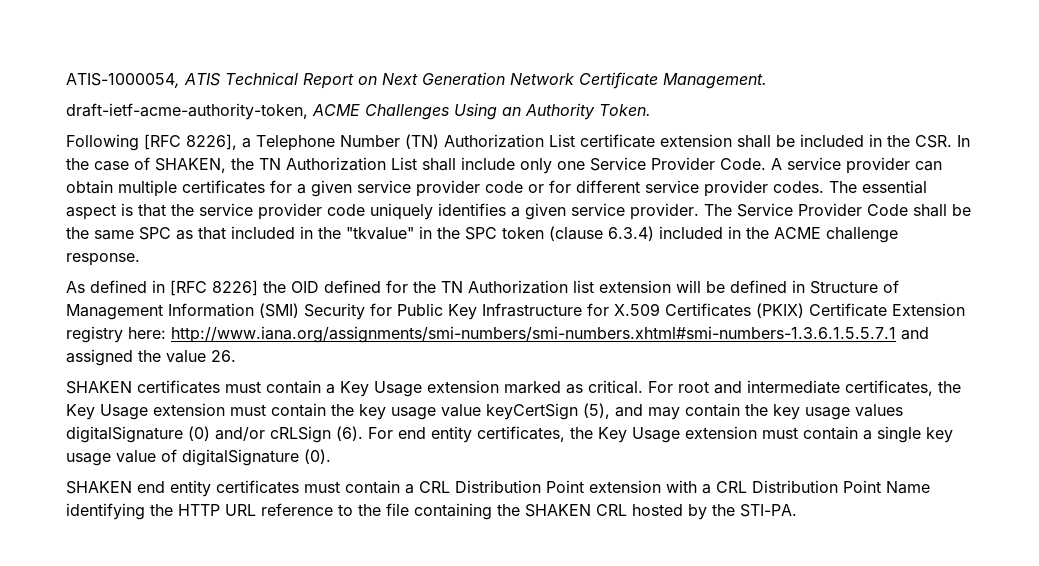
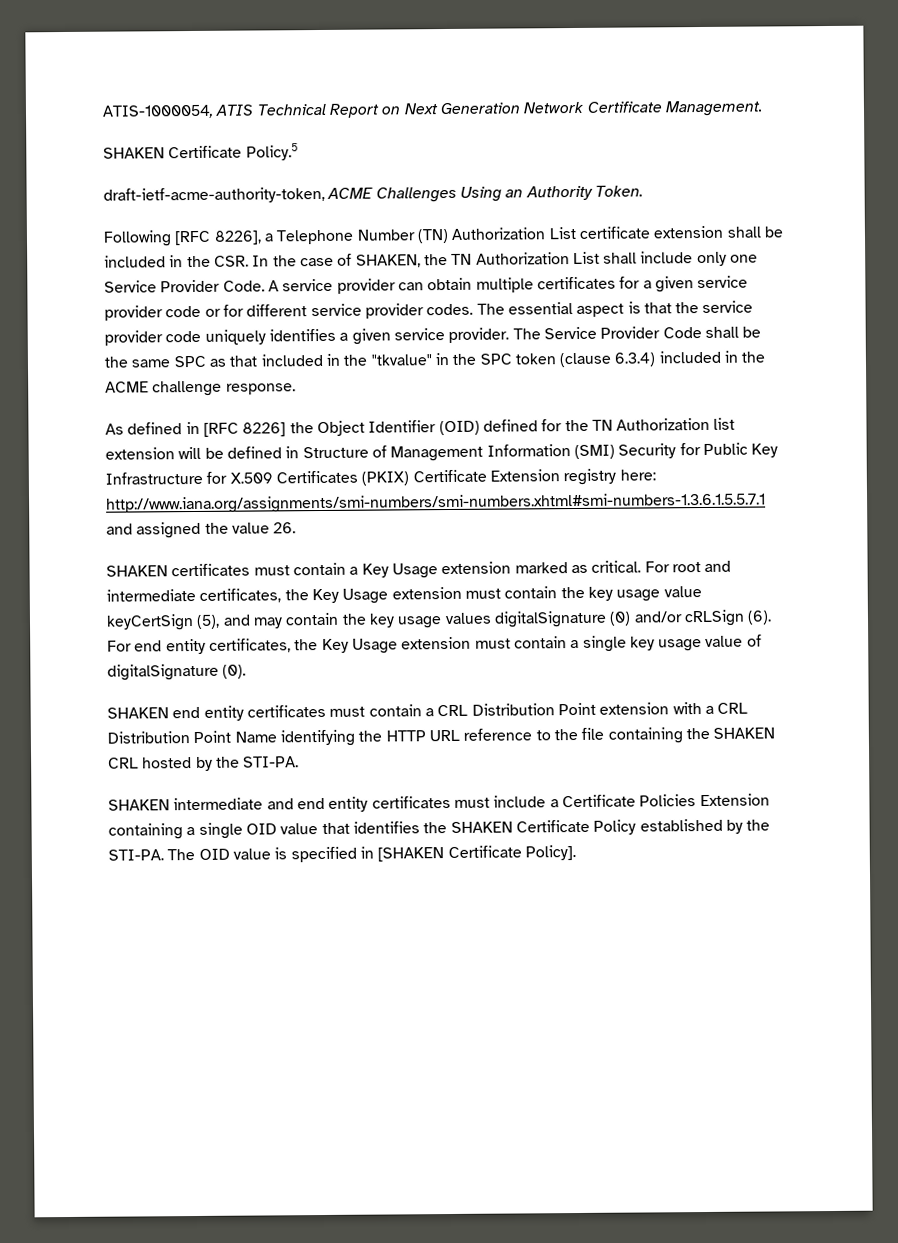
(767, 81) none -> [103,143,298,161] // SHAKEN Certificate Policy.5
[291,281,319,293] OID -> [316,420,480,437] Object Identifier (OID)
(797, 510) none -> [108,793,770,812] [108,818,771,840] [108,845,576,863] // SHAKEN intermediate and end entity certificates must include a Certificate Policies Extension containing a single OID value that identifies the SHAKEN Certificate Policy established by the STI-PA. The OID value is specified in [SHAKEN Certificate Policy].

